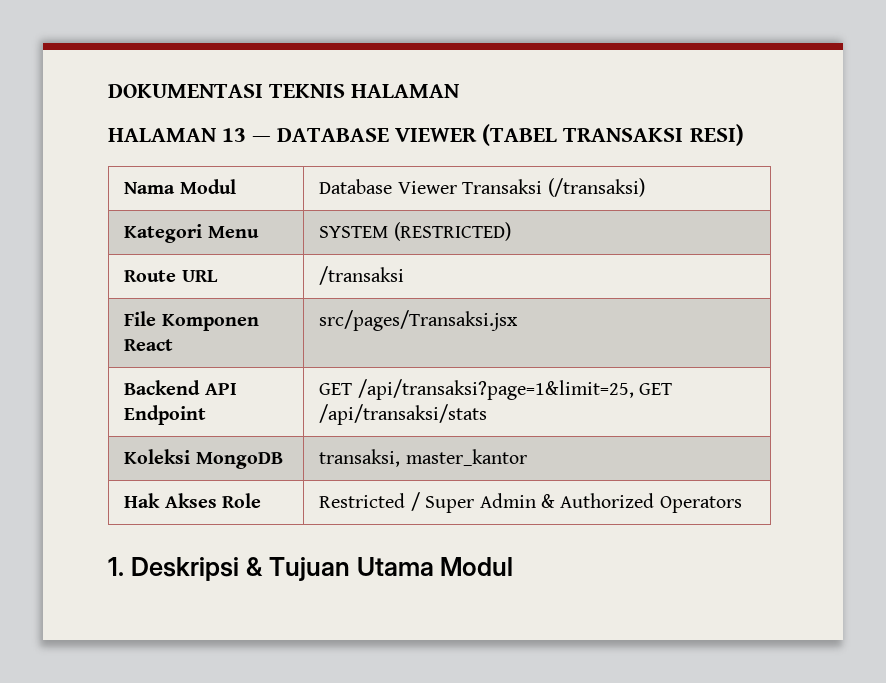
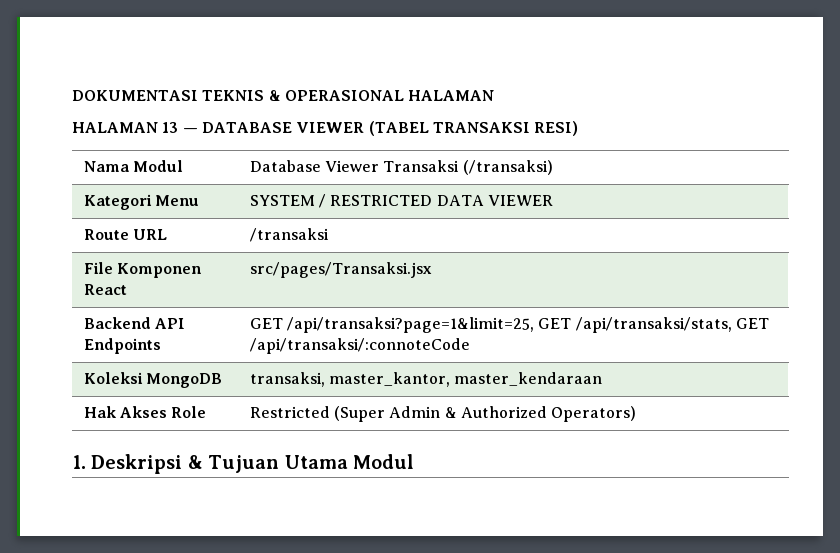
(346, 91) none -> [268,90,404,101] & OPERASIONAL
[393,222,511,241] (RESTRICTED) -> [318,194,553,208] / RESTRICTED DATA VIEWER
[124,405,207,425] Endpoint -> [83,338,161,354] Endpoints
[319,404,488,425] /api/transaksi/stats -> [575,317,769,333] [249,338,470,354] /api/transaksi/stats, GET /api/transaksi/:connoteCode
[405,449,527,466] master_kantor -> [328,372,603,387] master_kantor, master_kendaraan
[410,492,475,513] / Super -> [333,406,385,422] (Super
[659,496,742,513] Operators -> [551,406,637,422] Operators)

